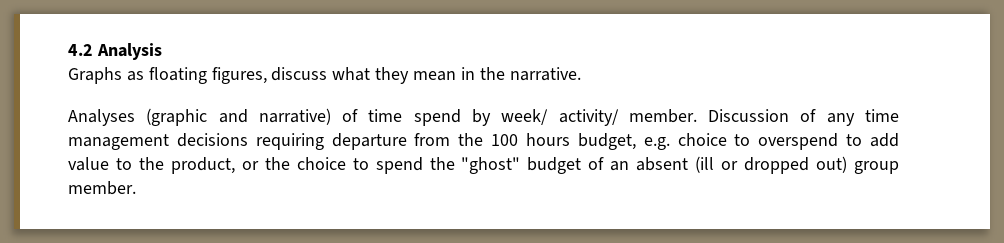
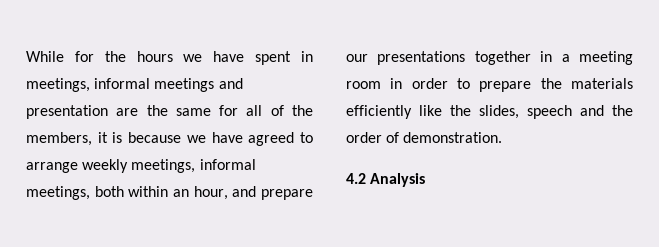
[68,43,162,60] [68,67,581,84] [68,108,900,126] [68,133,899,150] [68,156,899,174] [68,181,136,195] 4.2 Analysis // Graphs as floating figures, discuss what they mean in the narrative. // Analyses (graphic and narrative) of time spend by week/ activity/ member. Discussion of any time management decisions requiring departure from the 100 hours budget, e.g. choice to overspend to add value to the product, or the choice to spend the "ghost" budget of an absent (ill or dropped out) group member. -> [26,51,313,65] [26,78,243,92] [26,105,313,119] [26,132,313,146] [26,159,256,173] [26,186,313,200] [346,51,633,65] [346,78,633,92] [346,105,633,119] [346,132,503,143] [346,173,426,187] While for the hours we have spent in meetings, informal meetings and presentation are the same for all of the members, it is because we have agreed to arrange weekly meetings, informal meetings, both within an hour, and prepare our presentations together in a meeting room in order to prepare the materials efficiently like the slides, speech and the order of demonstration. // 4.2 Analysis

